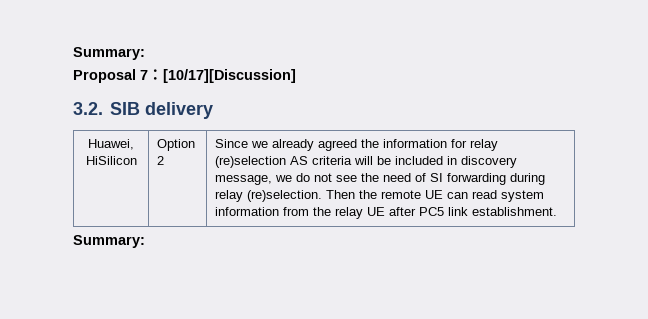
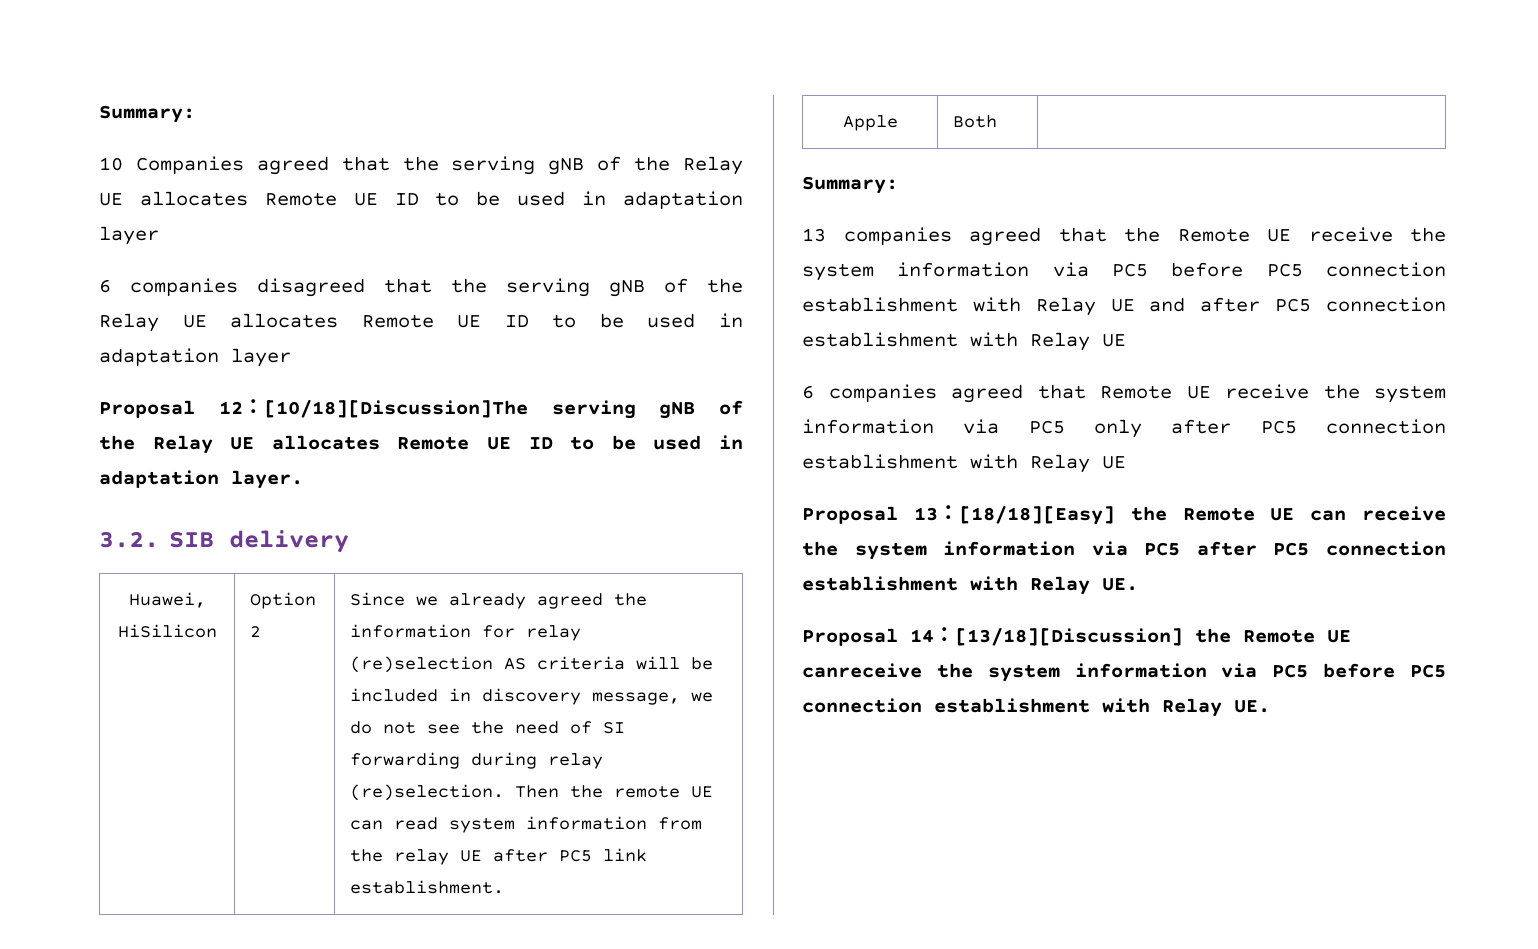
[73,47,145,60] [73,69,296,83] Summary: // Proposal 7：[10/17][Discussion] -> [99,105,195,123] [99,156,744,175] [99,191,744,209] [99,226,159,245] [99,278,743,297] [99,313,743,332] [99,348,291,367] [99,399,743,419] [99,435,744,454] [99,470,303,489] Summary: // 10 Companies agreed that the serving gNB of the Relay UE allocates Remote UE ID to be used in adaptation layer // 6 companies disagreed that the serving gNB of the Relay UE allocates Remote UE ID to be used in adaptation layer // Proposal 12：[10/18][Discussion]The serving gNB of the Relay UE allocates Remote UE ID to be used in adaptation layer.
[73,235,145,248] // Summary: -> [842,115,898,131] [953,115,998,128] [802,176,898,194] [802,227,1446,246] [802,262,1446,281] [802,297,1446,316] [802,332,1126,351] [802,384,1446,403] [802,419,1446,438] [802,454,1126,473] [802,505,1446,525] [802,541,1446,560] [802,576,1138,595] [802,627,1351,646] [802,663,1446,682] [802,698,1270,717] // Apple | Both | // Summary: // 13 companies agreed that the Remote UE receive the system information via PC5 before PC5 connection establishment with Relay UE and after PC5 connection establishment with Relay UE // 6 companies agreed that Remote UE receive the system information via PC5 only after PC5 connection establishment with Relay UE // Proposal 13：[18/18][Easy] the Remote UE can receive the system information via PC5 after PC5 connection establishment with Relay UE. // Proposal 14：[13/18][Discussion] the Remote UE canreceive the system information via PC5 before PC5 connection establishment with Relay UE.

